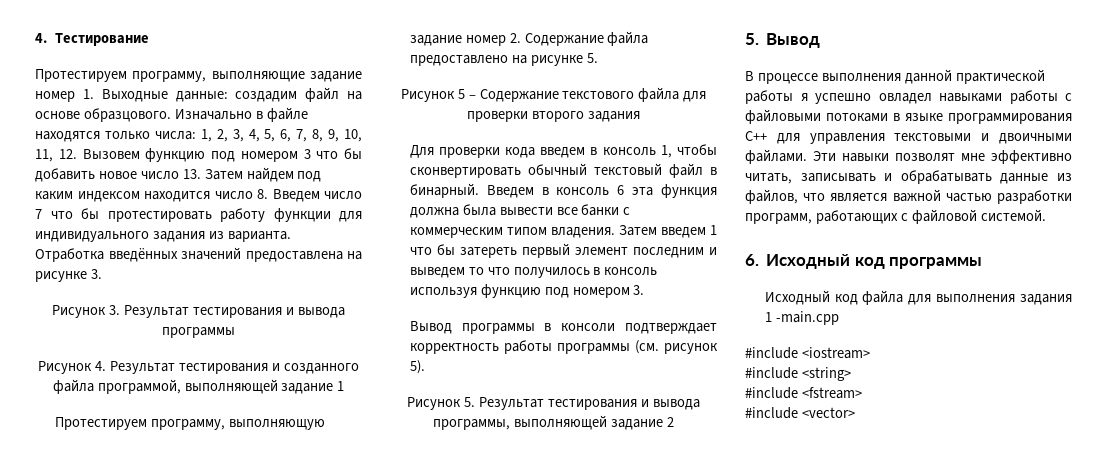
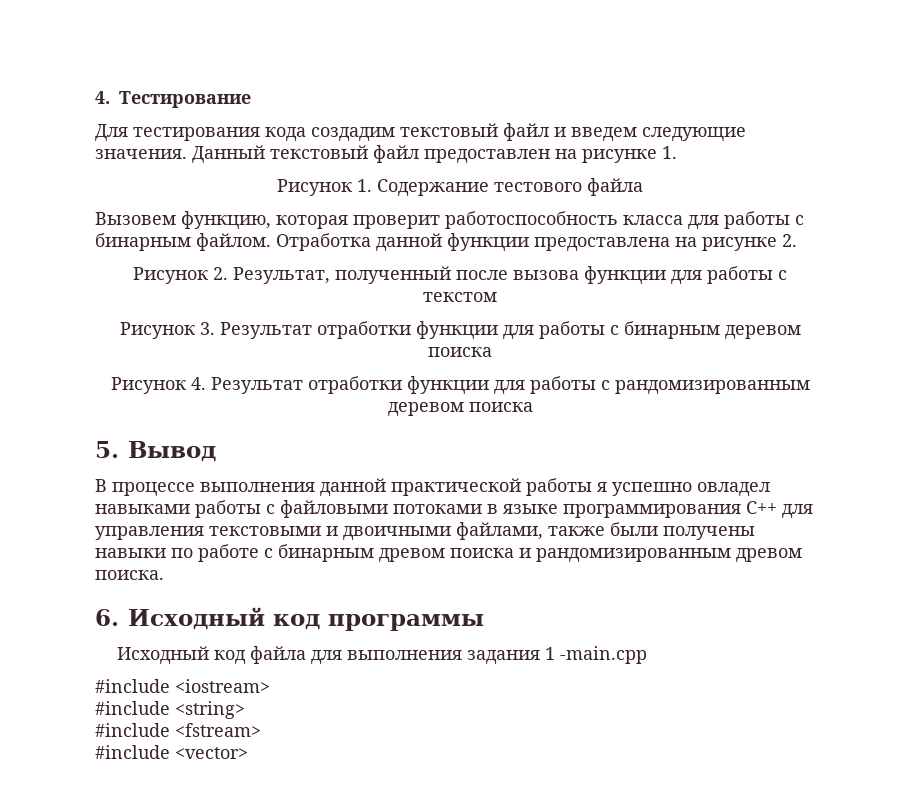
[35,69,362,82] [35,87,362,102] [35,107,308,122] [35,129,362,142] [35,148,362,162] [35,167,322,182] [35,189,362,202] [35,208,362,222] [35,231,291,242] [35,247,362,262] [35,269,102,282] [52,305,345,318] [162,327,235,338] [38,361,359,374] [52,379,345,394] [54,417,325,430] [409,31,649,46] [409,53,598,66] [400,87,707,102] [467,111,640,122] [409,144,717,158] [409,163,717,178] [409,183,717,198] [409,204,631,218] [409,225,717,238] [409,243,717,258] [409,267,658,278] [409,284,645,298] [409,321,717,334] [409,340,718,354] [409,360,425,374] [407,397,700,410] [433,415,674,430] Протестируем программу, выполняющие задание номер 1. Выходные данные: создадим файл на основе образцового. Изначально в файле находятся только числа: 1, 2, 3, 4, 5, 6, 7, 8, 9, 10, 11, 12. Вызовем функцию под номером 3 что бы добавить новое число 13. Затем найдем под каким индексом находится число 8. Введем число 7 что бы протестировать работу функции для индивидуального задания из варианта. Отработка введённых значений предоставлена на рисунке 3. // Рисунок 3. Результат тестирования и вывода программы // Рисунок 4. Результат тестирования и созданного файла программой, выполняющей задание 1 // Протестируем программу, выполняющую задание номер 2. Содержание файла предоставлено на рисунке 5. // Рисунок 5 – Содержание текстового файла для проверки второго задания // Для проверки кода введем в консоль 1, чтобы сконвертировать обычный текстовый файл в бинарный. Введем в консоль 6 эта функция должна была вывести все банки с коммерческим типом владения. Затем введем 1 что бы затереть первый элемент последним и выведем то что получилось в консоль используя функцию под номером 3. // Вывод программы в консоли подтверждает корректность работы программы (см. рисунок 5). // Рисунок 5. Результат тестирования и вывода программы, выполняющей задание 2 -> [95,123,746,142] [95,145,677,164] [277,178,643,197] [95,211,804,230] [95,233,797,252] [133,266,787,285] [423,292,497,302] [119,321,801,340] [428,347,492,357] [110,376,810,395] [387,402,533,417] Для тестирования кода создадим текстовый файл и введем следующие значения. Данный текстовый файл предоставлен на рисунке 1. // Рисунок 1. Содержание тестового файла // Вызовем функцию, которая проверит работоспособность класса для работы с бинарным файлом. Отработка данной функции предоставлена на рисунке 2. // Рисунок 2. Результат, полученный после вызова функции для работы с текстом // Рисунок 3. Результат отработки функции для работы с бинарным деревом поиска // Рисунок 4. Результат отработки функции для работы с рандомизированным деревом поиска
[745,149,1072,164] [745,170,1072,184] [745,189,1072,204] [745,209,1046,224] файлами. Эти навыки позволят мне эффективно читать, записывать и обрабатывать данные из файлов, что является важной частью разработки программ, работающих с файловой системой. -> [456,522,755,540] [95,544,802,563] [95,570,164,580] файлами, также были получены навыки по работе с бинарным древом поиска и рандомизированным древом поиска.

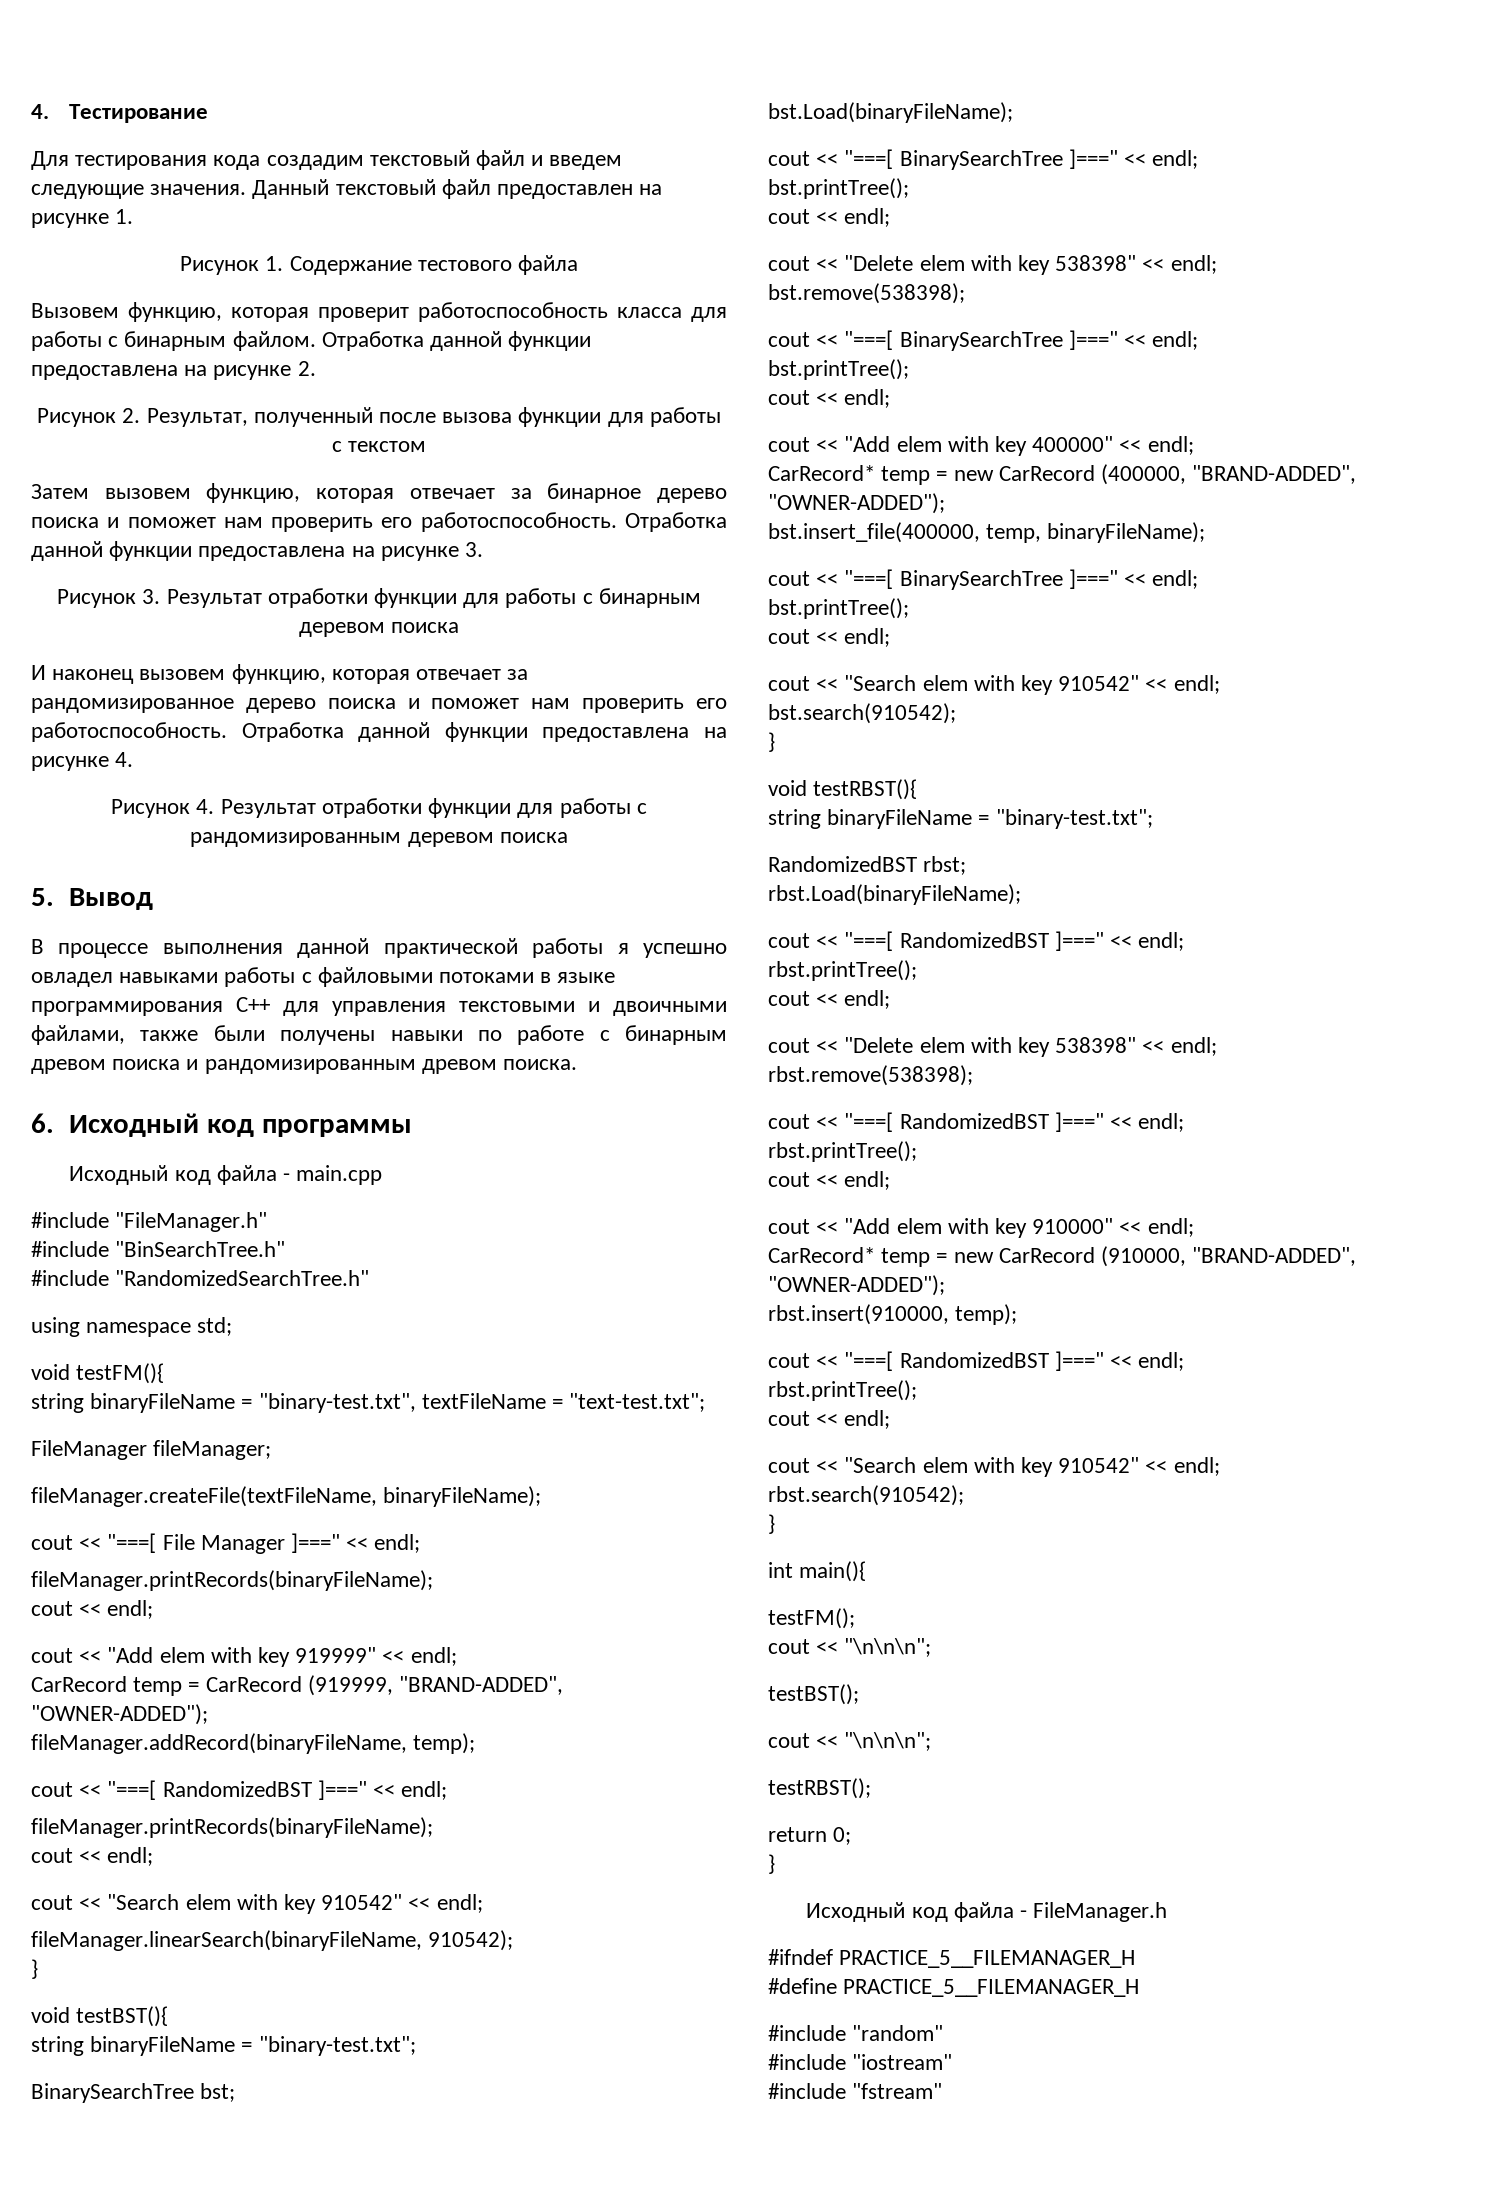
(497, 297) none -> [31,483,727,503] [31,512,727,532] [31,541,484,561] // Затем вызовем функцию, которая отвечает за бинарное дерево поиска и поможет нам проверить его работоспособность. Отработка данной функции предоставлена на рисунке 3.
(492, 352) none -> [31,664,529,684] [31,698,727,713] [31,722,727,742] [31,752,134,771] // И наконец вызовем функцию, которая отвечает за рандомизированное дерево поиска и поможет нам проверить его работоспособность. Отработка данной функции предоставлена на рисунке 4.
[311,646,648,665] [95,679,270,693] [95,701,245,719] [95,723,261,737] [95,745,248,759] для выполнения задания 1 -main.cpp // #include <iostream> // #include <string> // #include <fstream> // #include <vector> -> [283,1165,383,1185] [31,1212,268,1232] [31,1241,286,1257] [31,1270,370,1286] [31,1317,233,1337] [31,1363,165,1384] [31,1393,706,1413] [31,1440,272,1460] [31,1486,542,1507] [31,1533,421,1554] [31,1570,433,1591] [31,1600,154,1619] [31,1647,457,1667] [31,1675,564,1696] [31,1704,208,1725] [31,1733,476,1754] [31,1780,448,1800] [31,1817,433,1838] [31,1847,154,1866] [31,1894,483,1914] [31,1930,514,1951] [31,1959,38,1979] [31,2006,169,2027] [31,2036,416,2056] [31,2083,236,2103] [768,102,1013,123] [768,149,1199,170] [768,178,909,199] [768,208,891,227] [768,255,1217,275] [768,283,965,304] [768,330,1199,351] [768,359,909,380] [768,389,891,408] [768,436,1194,456] [768,464,1357,485] [768,493,945,514] [768,522,1206,543] [768,569,1199,590] [768,598,909,619] [768,628,891,647] [768,675,1220,695] [768,703,956,724] [768,732,775,752] [768,779,918,800] [768,809,1153,829] [768,856,967,875] [768,884,1021,905] [768,931,1185,951] [768,960,917,981] [768,990,891,1009] [768,1037,1217,1057] [768,1065,973,1086] [768,1112,1185,1132] [768,1141,917,1162] [768,1171,891,1190] [768,1218,1194,1238] [768,1246,1357,1267] [768,1275,945,1296] [768,1304,1018,1325] [768,1351,1185,1371] [768,1380,917,1401] [768,1410,891,1429] [768,1457,1220,1477] [768,1485,964,1506] [768,1514,775,1534] [768,1561,867,1582] [768,1608,855,1629] [768,1638,932,1657] [768,1684,859,1705] [768,1732,932,1751] [768,1778,871,1799] [768,1827,852,1845] [768,1854,775,1874] [806,1902,1168,1922] [768,1949,1136,1968] [768,1978,1140,1997] [768,2025,944,2041] [768,2054,953,2070] [768,2083,943,2099] - main.cpp // #include "FileManager.h" // #include "BinSearchTree.h" // #include "RandomizedSearchTree.h" // using namespace std; // void testFM(){ // string binaryFileName = "binary-test.txt", textFileName = "text-test.txt"; // FileManager fileManager; // fileManager.createFile(textFileName, binaryFileName); // cout << "===[ File Manager ]===" << endl; // fileManager.printRecords(binaryFileName); // cout << endl; // cout << "Add elem with key 919999" << endl; // CarRecord temp = CarRecord (919999, "BRAND-ADDED", "OWNER-ADDED"); // fileManager.addRecord(binaryFileName, temp); // cout << "===[ RandomizedBST ]===" << endl; // fileManager.printRecords(binaryFileName); // cout << endl; // cout << "Search elem with key 910542" << endl; // fileManager.linearSearch(binaryFileName, 910542); // } // void testBST(){ // string binaryFileName = "binary-test.txt"; // BinarySearchTree bst; // bst.Load(binaryFileName); // cout << "===[ BinarySearchTree ]===" << endl; // bst.printTree(); // cout << endl; // cout << "Delete elem with key 538398" << endl; // bst.remove(538398); // cout << "===[ BinarySearchTree ]===" << endl; // bst.printTree(); // cout << endl; // cout << "Add elem with key 400000" << endl; // CarRecord* temp = new CarRecord (400000, "BRAND-ADDED", "OWNER-ADDED"); // bst.insert_file(400000, temp, binaryFileName); // cout << "===[ BinarySearchTree ]===" << endl; // bst.printTree(); // cout << endl; // cout << "Search elem with key 910542" << endl; // bst.search(910542); // } // void testRBST(){ // string binaryFileName = "binary-test.txt"; // RandomizedBST rbst; // rbst.Load(binaryFileName); // cout << "===[ RandomizedBST ]===" << endl; // rbst.printTree(); // cout << endl; // cout << "Delete elem with key 538398" << endl; // rbst.remove(538398); // cout << "===[ RandomizedBST ]===" << endl; // rbst.printTree(); // cout << endl; // cout << "Add elem with key 910000" << endl; // CarRecord* temp = new CarRecord (910000, "BRAND-ADDED", "OWNER-ADDED"); // rbst.insert(910000, temp); // cout << "===[ RandomizedBST ]===" << endl; // rbst.printTree(); // cout << endl; // cout << "Search elem with key 910542" << endl; // rbst.search(910542); // } // int main(){ // testFM(); // cout << "\n\n\n"; // testBST(); // cout << "\n\n\n"; // testRBST(); // return 0; // } // Исходный код файла - FileManager.h // #ifndef PRACTICE_5__FILEMANAGER_H // #define PRACTICE_5__FILEMANAGER_H // #include "random" // #include "iostream" // #include "fstream"

